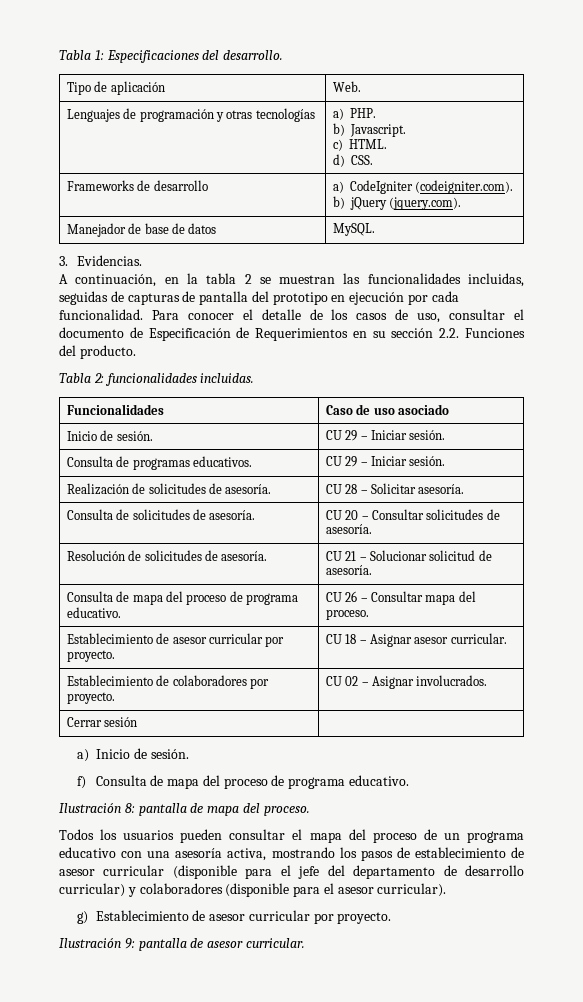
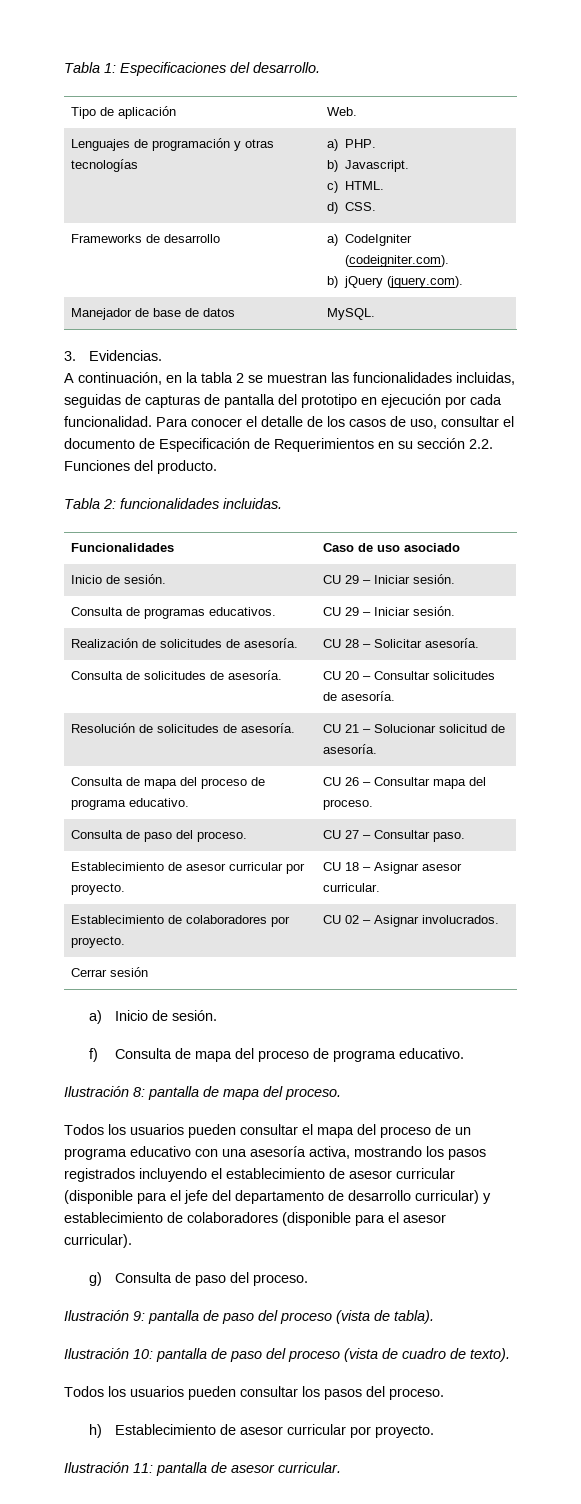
(369, 614) none -> [71,830,248,842] [323,830,466,842] // Consulta de paso del proceso. | CU 27 – Consultar paso.
[396,847,410,858] de -> [64,1168,222,1182] registrados incluyendo el
(136, 892) none -> [64,1212,183,1223] establecimiento de
(89, 917) none -> [114,1272,308,1286] [64,1310,434,1324] [64,1348,510,1362] [64,1386,444,1400] [89,1424,103,1438] Consulta de paso del proceso. // Ilustración 9: pantalla de paso del proceso (vista de tabla). // Ilustración 10: pantalla de paso del proceso (vista de cuadro de texto). // Todos los usuarios pueden consultar los pasos del proceso. // h)
[124,938,135,949] 9: -> [133,1463,153,1473] 11:

